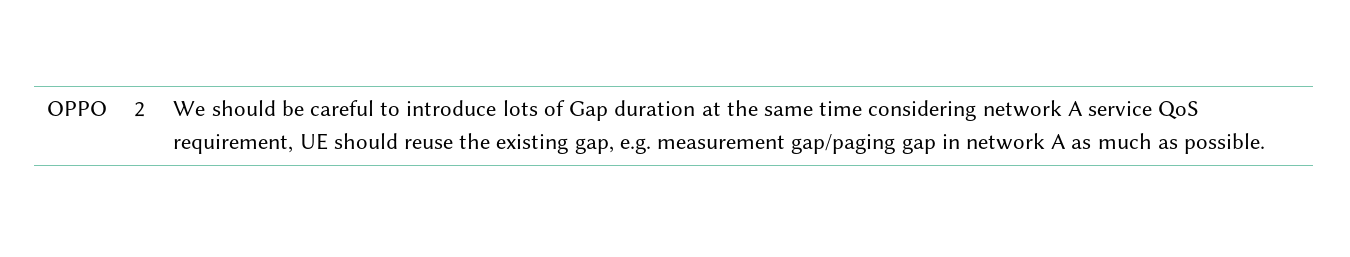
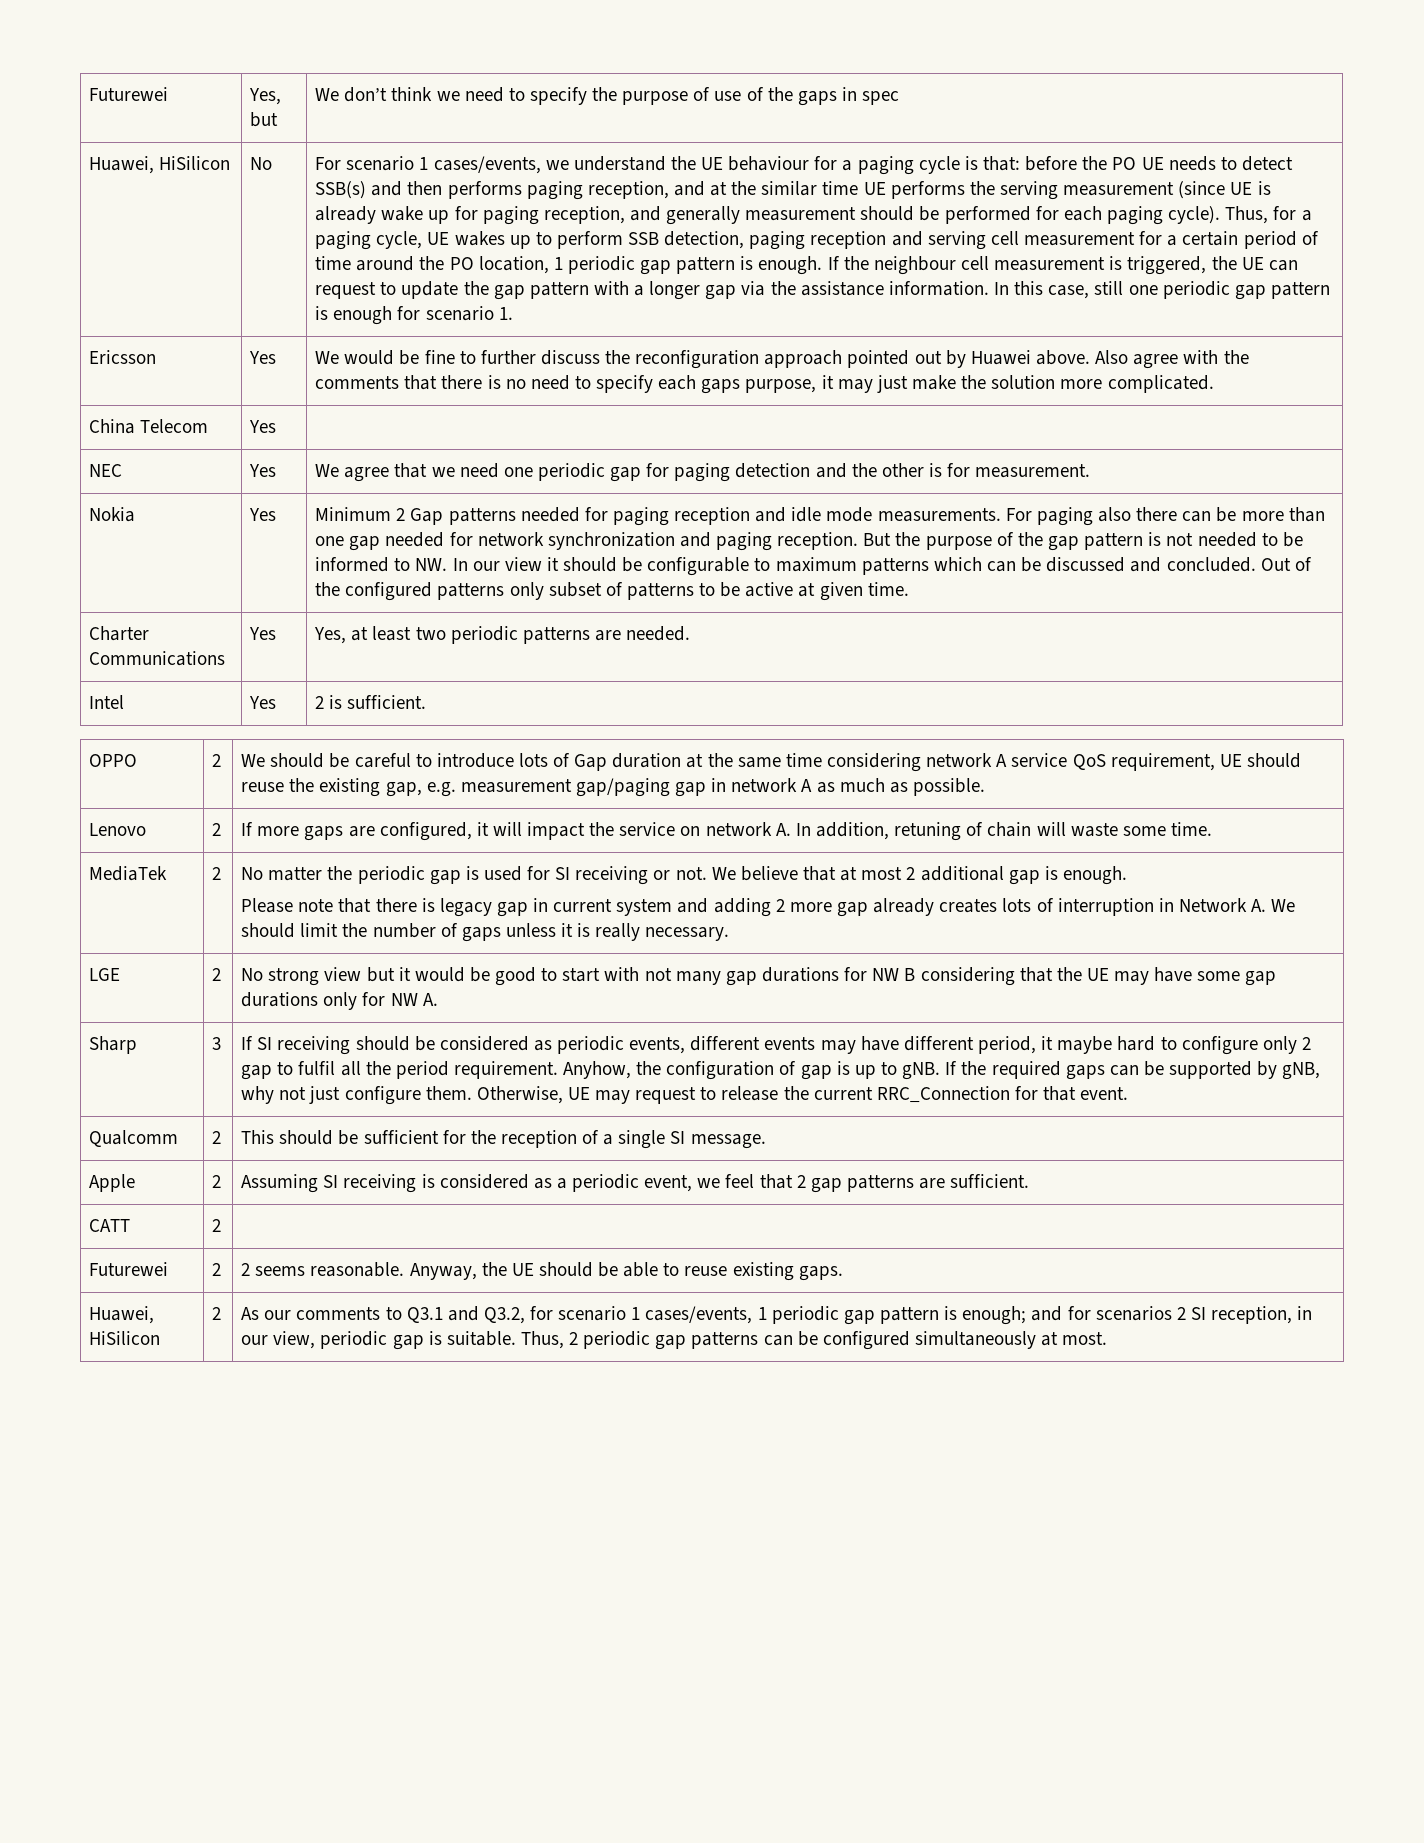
(47, 108) none -> [89,87,169,101] [249,88,282,105] [250,112,279,127] [315,87,900,106] [89,156,231,174] [250,157,273,170] [315,156,1293,175] [315,181,1271,200] [315,206,1312,225] [315,231,1319,250] [315,256,1298,275] [315,281,1330,300] [315,306,513,325] [89,350,157,364] [249,351,277,364] [315,350,1249,369] [315,375,1214,394] [89,419,209,434] [249,420,277,433] [89,464,123,477] [249,464,277,477] [315,463,1091,482] [89,507,136,522] [249,508,277,521] [315,507,1325,526] [315,532,1303,551] [315,557,1312,576] [315,582,909,601] [89,626,150,641] [89,651,226,666] [249,627,277,640] [314,626,691,644] [89,695,125,709] [249,696,277,709] [315,695,427,709] Futurewei | Yes, but | We don’t think we need to specify the purpose of use of the gaps in spec // Huawei, HiSilicon | No | For scenario 1 cases/events, we understand the UE behaviour for a paging cycle is that: before the PO UE needs to detect SSB(s) and then performs paging reception, and at the similar time UE performs the serving measurement (since UE is already wake up for paging reception, and generally measurement should be performed for each paging cycle). Thus, for a paging cycle, UE wakes up to perform SSB detection, paging reception and serving cell measurement for a certain period of time around the PO location, 1 periodic gap pattern is enough. If the neighbour cell measurement is triggered, the UE can request to update the gap pattern with a longer gap via the assistance information. In this case, still one periodic gap pattern is enough for scenario 1. // Ericsson | Yes | We would be fine to further discuss the reconfiguration approach pointed out by Huawei above. Also agree with the comments that there is no need to specify each gaps purpose, it may just make the solution more complicated. // China Telecom | Yes | // NEC | Yes | We agree that we need one periodic gap for paging detection and the other is for measurement. // Nokia | Yes | Minimum 2 Gap patterns needed for paging reception and idle mode measurements. For paging also there can be more than one gap needed for network synchronization and paging reception. But the purpose of the gap pattern is not needed to be informed to NW. In our view it should be configurable to maximum patterns which can be discussed and concluded. Out of the configured patterns only subset of patterns to be active at given time. // Charter Communications | Yes | Yes, at least two periodic patterns are needed. // Intel | Yes | 2 is sufficient. //
(1265, 143) none -> [89,823,147,836] [212,823,222,836] [241,822,1212,841] [89,866,168,881] [212,867,222,880] [241,866,1127,885] [241,898,1296,917] [241,923,730,942] [89,968,121,981] [212,968,222,981] [241,967,1277,986] [241,992,438,1010] [89,1036,138,1054] [212,1037,222,1050] [241,1036,1311,1055] [241,1061,1321,1080] [241,1086,1129,1105] [89,1130,179,1147] [212,1131,222,1144] [241,1130,766,1149] [89,1174,136,1192] [212,1175,222,1188] [241,1174,1030,1193] [89,1219,131,1232] [212,1219,222,1232] [89,1262,169,1276] [212,1263,222,1276] [241,1262,843,1281] [89,1306,155,1324] [89,1331,161,1345] [212,1307,222,1320] [241,1306,1313,1325] [241,1331,1108,1350] // Lenovo | 2 | If more gaps are configured, it will impact the service on network A. In addition, retuning of chain will waste some time. // MediaTek | 2 | No matter the periodic gap is used for SI receiving or not. We believe that at most 2 additional gap is enough. // Please note that there is legacy gap in current system and adding 2 more gap already creates lots of interruption in Network A. We should limit the number of gaps unless it is really necessary. // LGE | 2 | No strong view but it would be good to start with not many gap durations for NW B considering that the UE may have some gap durations only for NW A. // Sharp | 3 | If SI receiving should be considered as periodic events, different events may have different period, it maybe hard to configure only 2 gap to fulfil all the period requirement. Anyhow, the configuration of gap is up to gNB. If the required gaps can be supported by gNB, why not just configure them. Otherwise, UE may request to release the current RRC_Connection for that event. // Qualcomm | 2 | This should be sufficient for the reception of a single SI message. // Apple | 2 | Assuming SI receiving is considered as a periodic event, we feel that 2 gap patterns are sufficient. // CATT | 2 | // Futurewei | 2 | 2 seems reasonable. Anyway, the UE should be able to reuse existing gaps. // Huawei, HiSilicon | 2 | As our comments to Q3.1 and Q3.2, for scenario 1 cases/events, 1 periodic gap pattern is enough; and for scenarios 2 SI reception, in our view, periodic gap is suitable. Thus, 2 periodic gap patterns can be configured simultaneously at most.

